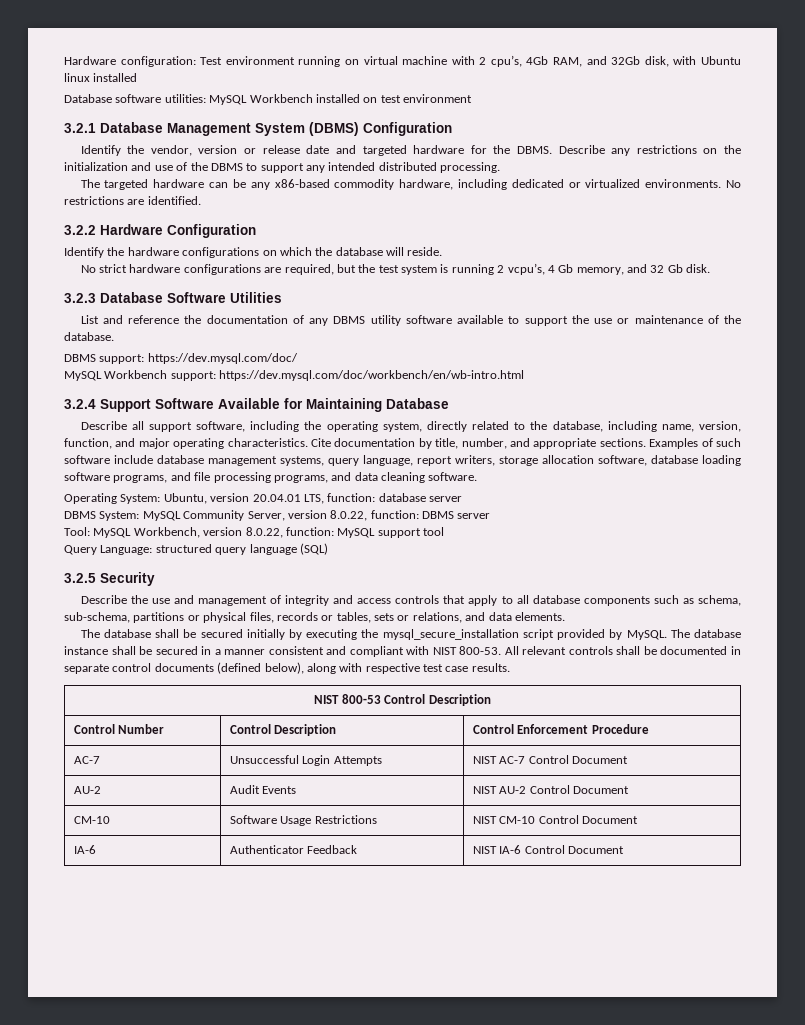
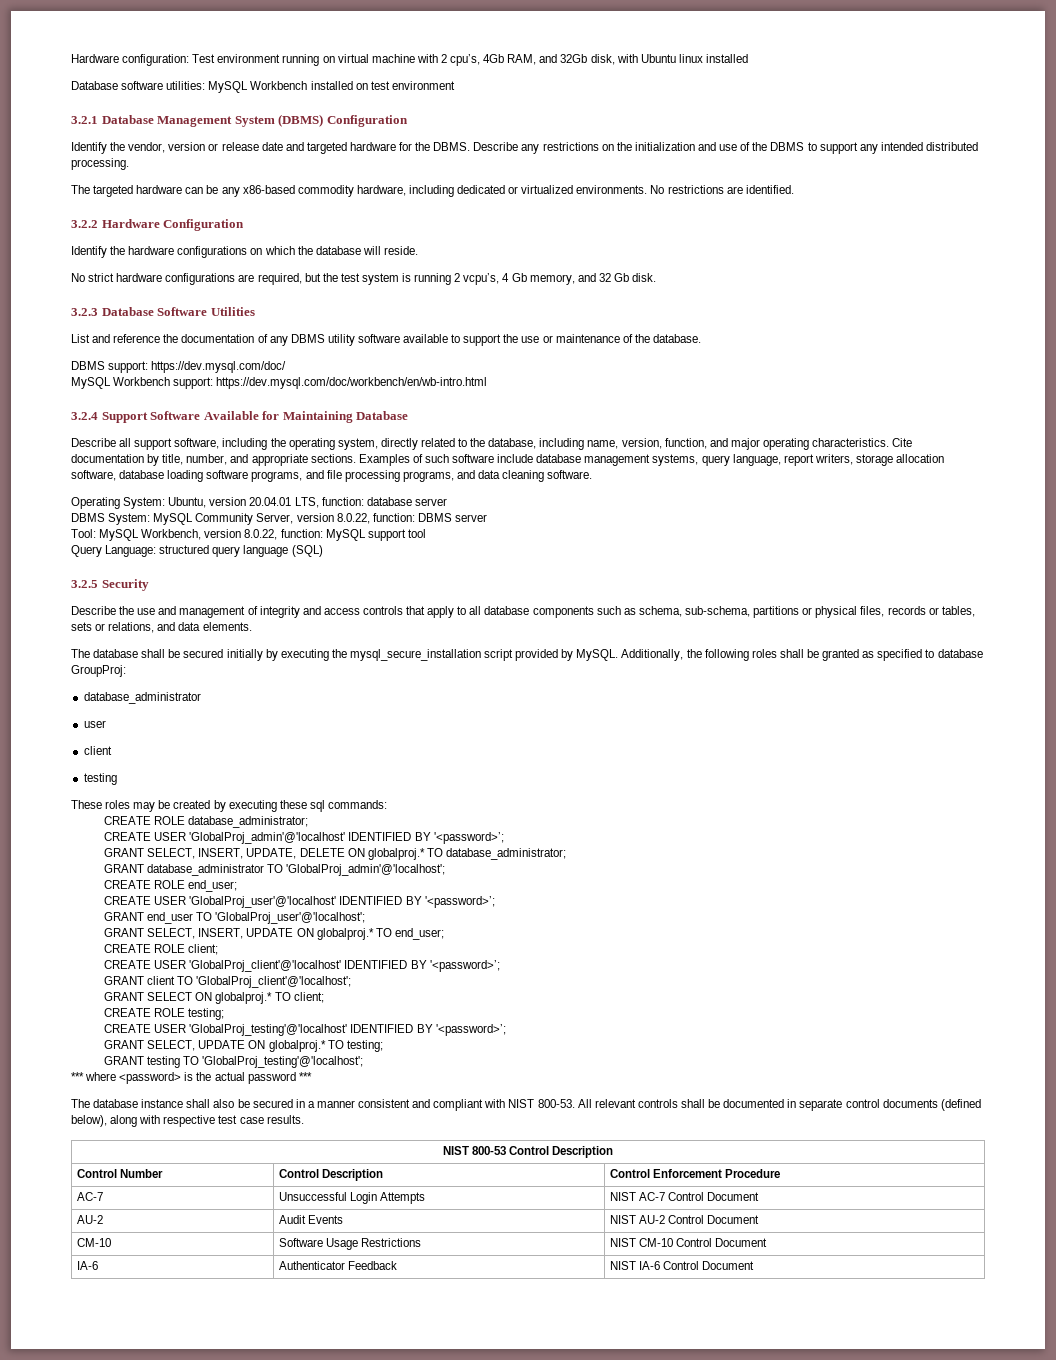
(667, 635) none -> [621,649,983,661] [71,665,126,677] [83,692,201,704] [83,720,106,728] [83,746,112,755] [83,773,117,785] [71,800,387,812] [104,816,309,828] [104,832,504,844] [104,848,566,860] [104,864,446,876] [104,880,238,892] [104,896,495,908] [104,912,366,924] [104,928,444,940] [104,944,219,955] [104,960,500,972] [104,976,352,988] [104,992,324,1004] [104,1008,225,1020] [104,1024,506,1036] [104,1040,383,1052] [104,1056,364,1068] [71,1072,312,1084] Additionally, the following roles shall be granted as specified to database GroupProj: // database_administrator // user // client // testing // These roles may be created by executing these sql commands: // CREATE ROLE database_administrator; // CREATE USER 'GlobalProj_admin'@'localhost' IDENTIFIED BY '<password>’; // GRANT SELECT, INSERT, UPDATE, DELETE ON globalproj.* TO database_administrator; // GRANT database_administrator TO 'GlobalProj_admin'@'localhost'; // CREATE ROLE end_user; // CREATE USER 'GlobalProj_user'@'localhost' IDENTIFIED BY '<password>’; // GRANT end_user TO 'GlobalProj_user'@'localhost'; // GRANT SELECT, INSERT, UPDATE ON globalproj.* TO end_user; // CREATE ROLE client; // CREATE USER 'GlobalProj_client'@'localhost' IDENTIFIED BY '<password>’; // GRANT client TO 'GlobalProj_client'@'localhost'; // GRANT SELECT ON globalproj.* TO client; // CREATE ROLE testing; // CREATE USER 'GlobalProj_testing'@'localhost' IDENTIFIED BY '<password>’; // GRANT SELECT, UPDATE ON globalproj.* TO testing; // GRANT testing TO 'GlobalProj_testing'@'localhost'; // *** where <password> is the actual password *** //
(136, 650) none -> [213,1099,235,1108] also

